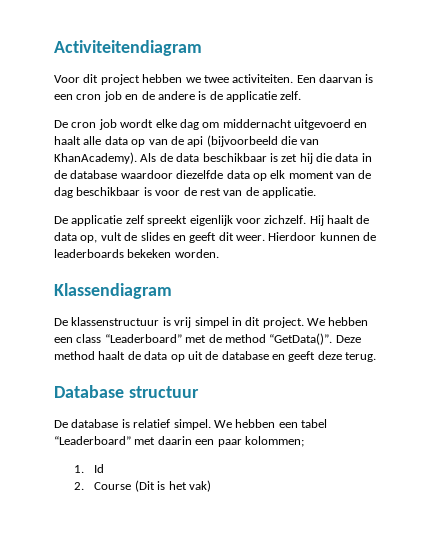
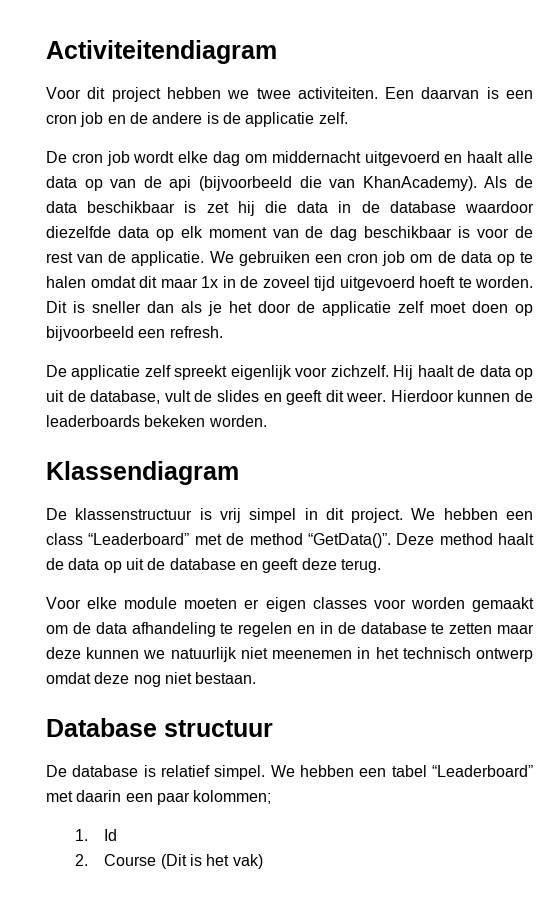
(316, 192) none -> [209,251,533,266] [46,276,533,291] [46,301,533,316] [46,326,223,341] We gebruiken een cron job om de data op te halen omdat dit maar 1x in de zoveel tijd uitgevoerd hoeft te worden. Dit is sneller dan als je het door de applicatie zelf moet doen op bijvoorbeeld een refresh.
[80,235,98,243] op, -> [515,368,533,380] [46,390,161,404] op uit de database,
(377, 357) none -> [46,597,534,612] [46,622,534,637] [46,647,533,662] [46,672,257,687] // Voor elke module moeten er eigen classes voor worden gemaakt om de data afhandeling te regelen en in de database te zetten maar deze kunnen we natuurlijk niet meenemen in het technisch ontwerp omdat deze nog niet bestaan.

